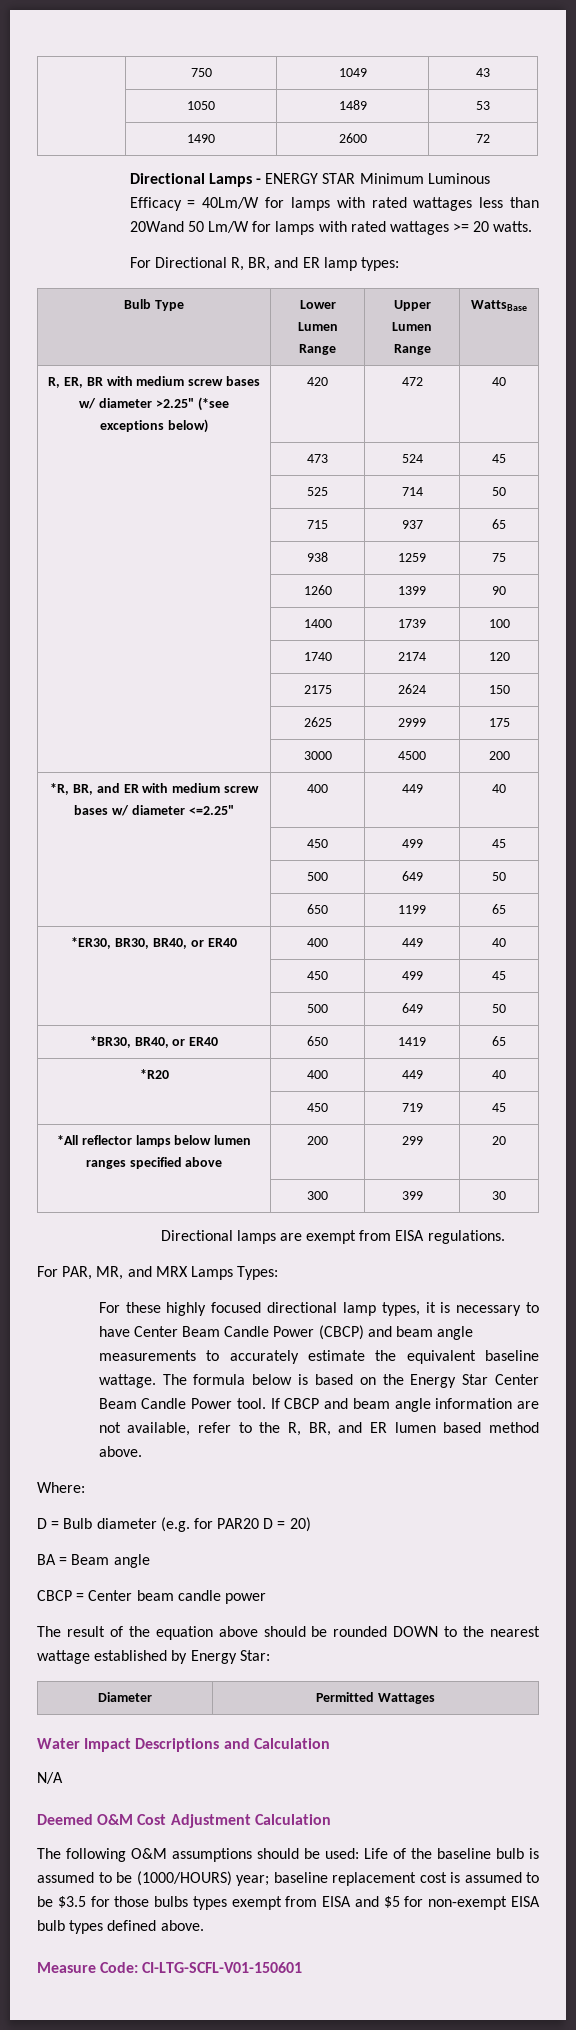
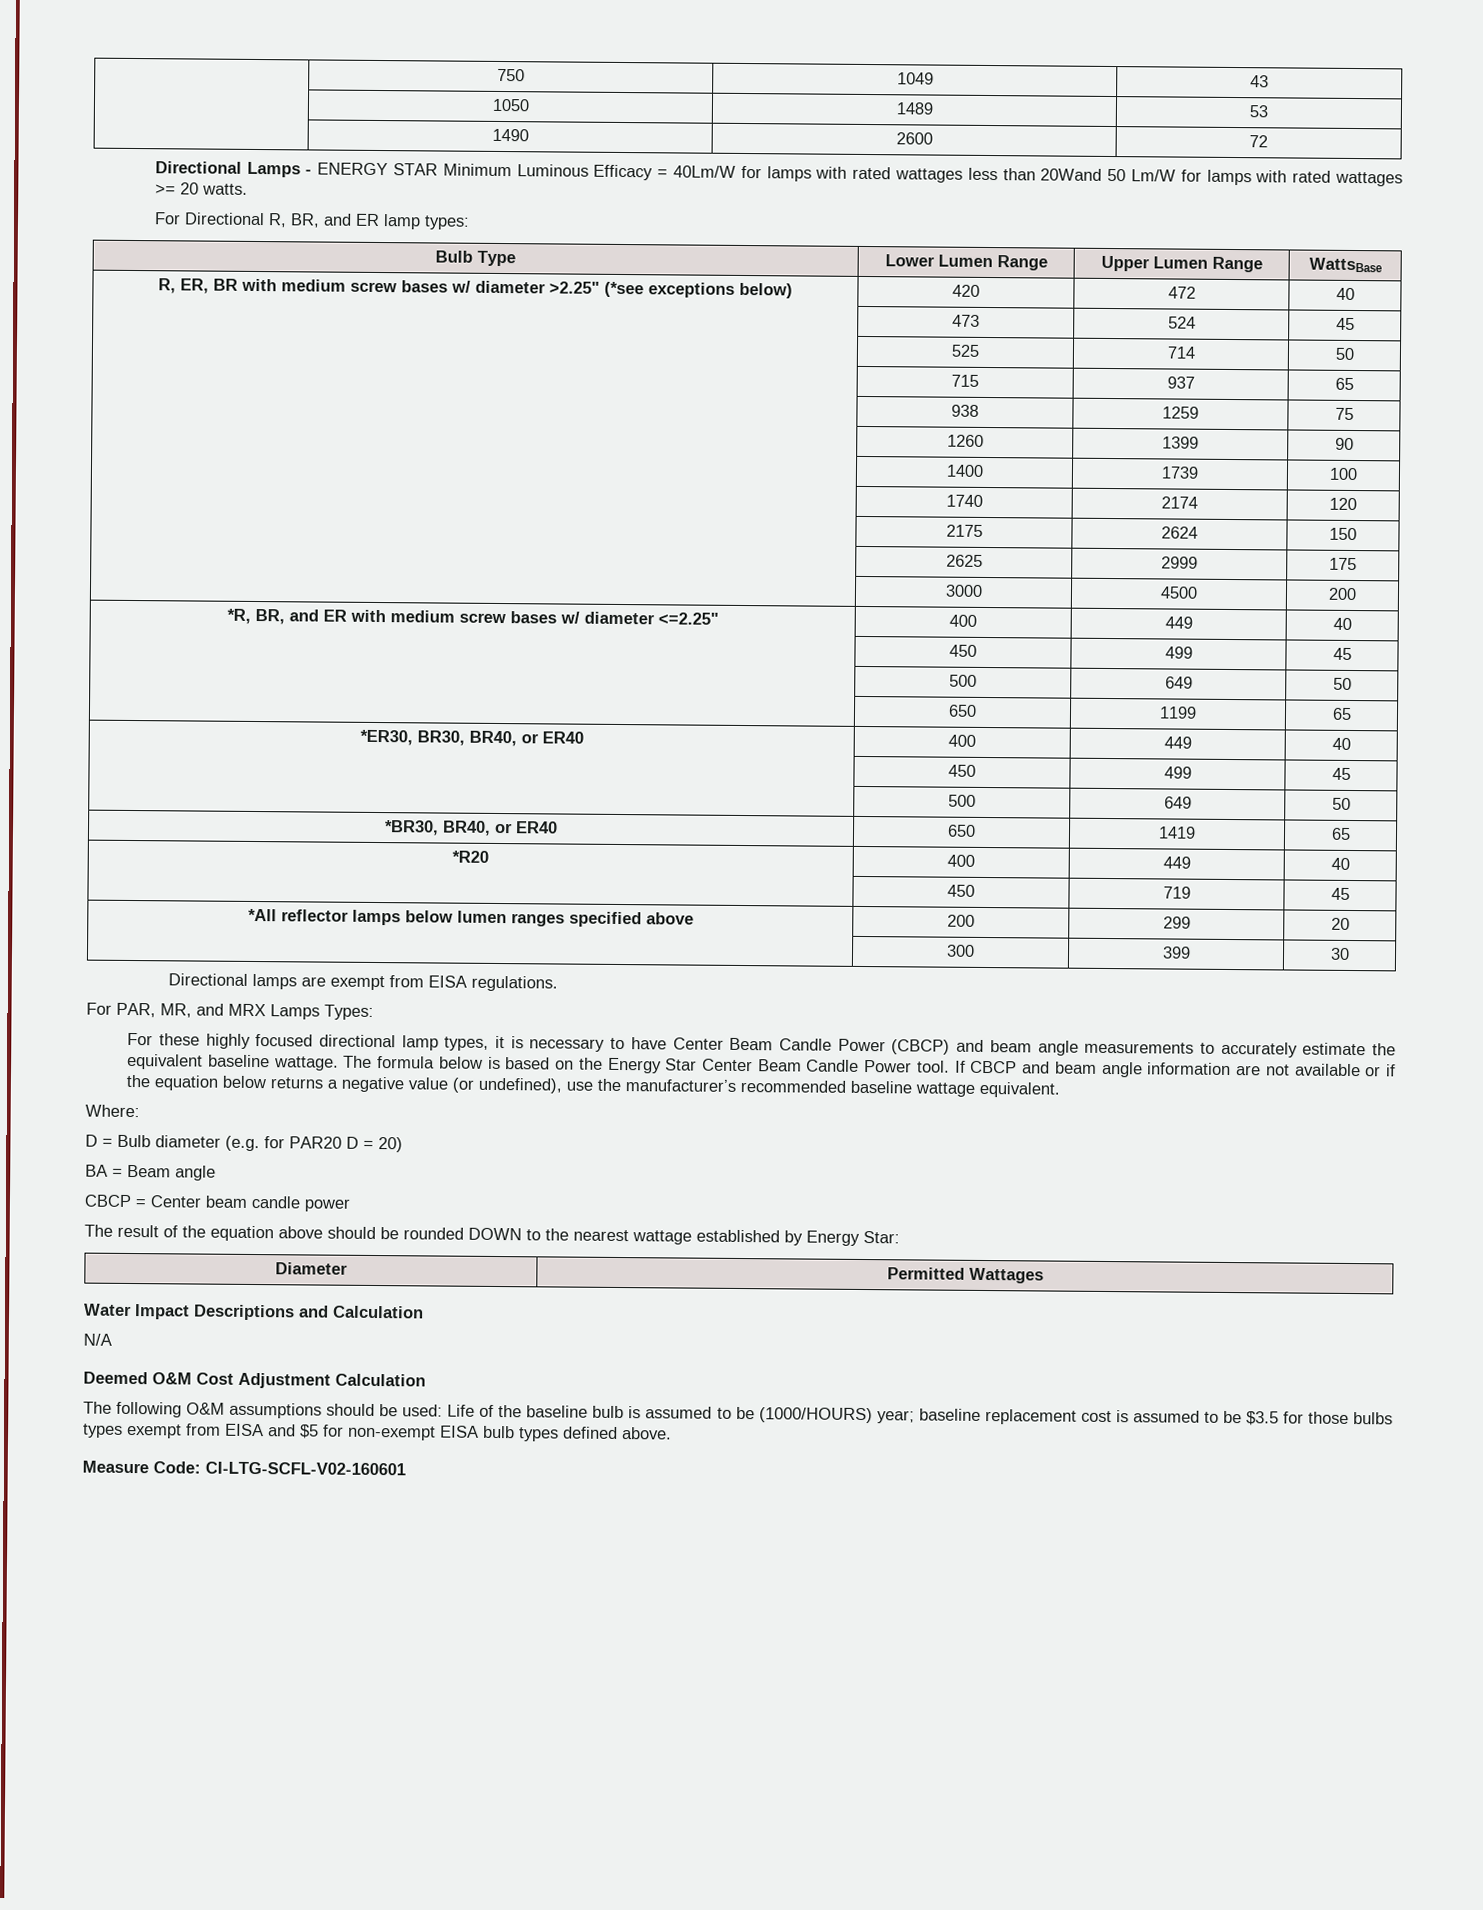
[127,1422,539,1436] [98,1446,142,1457] available, refer to the R, BR, and ER lumen based method above. -> [1294,1063,1396,1077] [126,1074,1061,1098] available or if the equation below returns a negative value (or undefined), use the manufacturer’s recommended baseline wattage equivalent.
[142,1962,303,1973] CI-LTG-SCFL-V01-150601 -> [205,1461,406,1476] CI-LTG-SCFL-V02-160601

